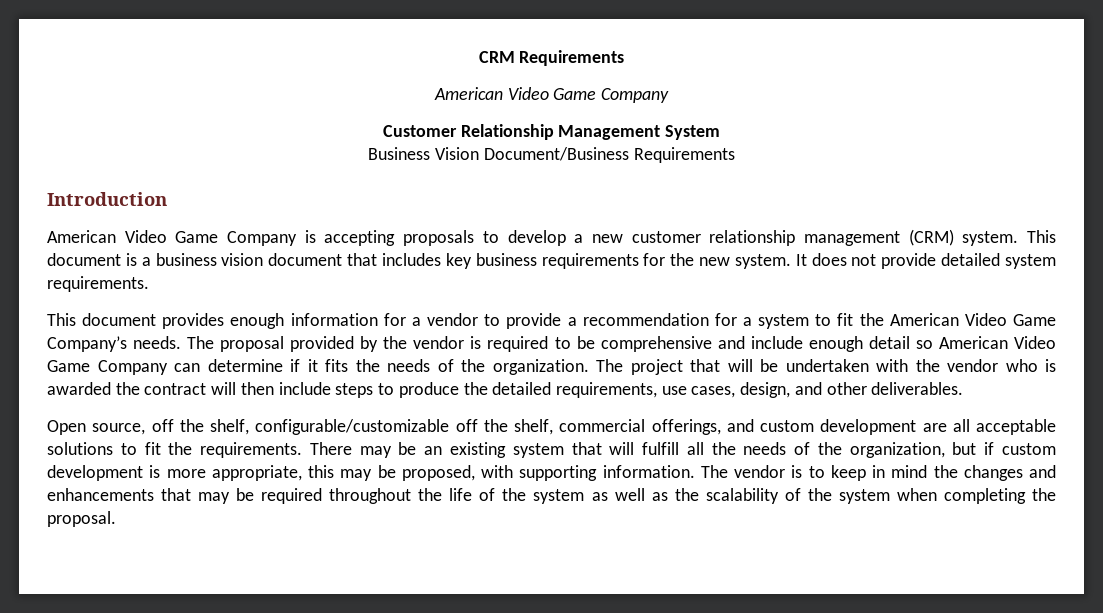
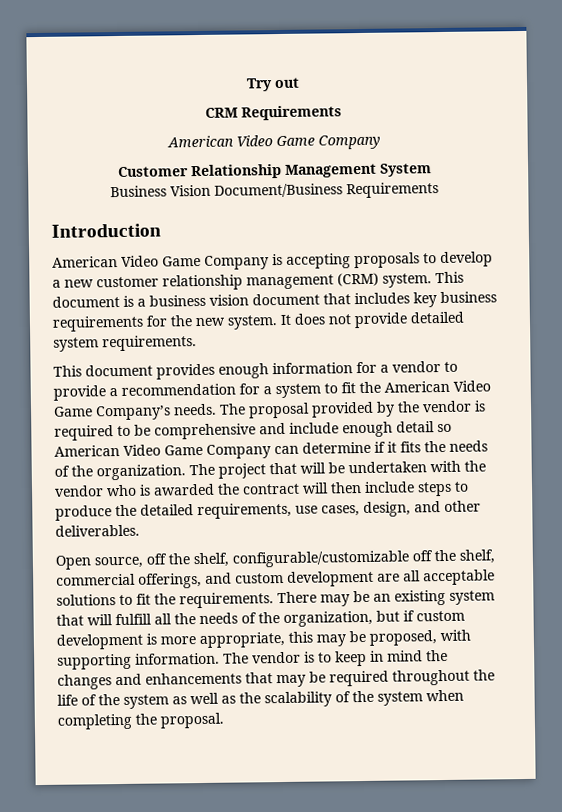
(478, 57) none -> [246,77,300,92] Try out //

